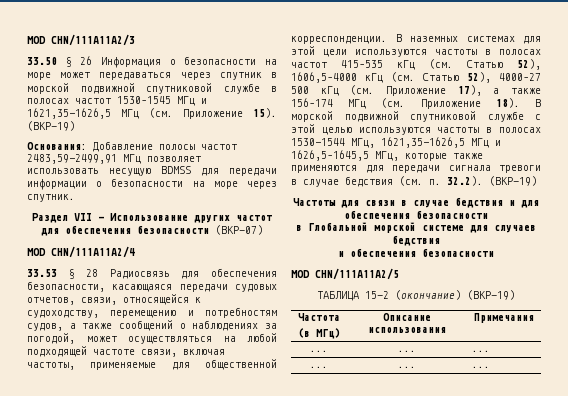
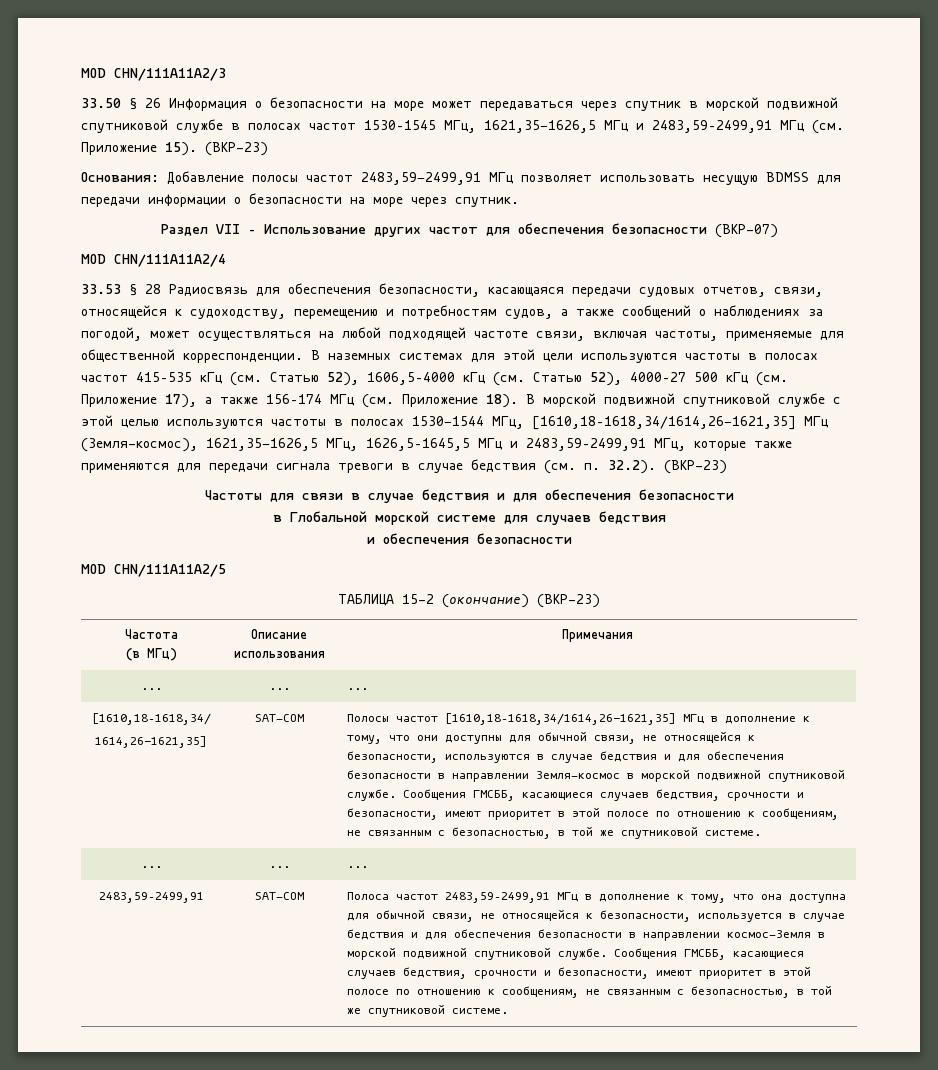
[177,96,207,106] [27,108,111,119] МГц и 1621,35−1626,5 -> [444,120,772,133] МГц, 1621,35−1626,5 МГц и 2483,59–2499,91
[27,121,75,131] (ВКР-19) -> [205,142,268,156] (ВКР-23)
[381,137,501,148] [291,150,369,161] 1621,35−1626,5 МГц и 1626,5–1645,5 -> [532,416,828,430] [81,438,646,452] [1610,18–1618,34/1614,26−1621,35] МГц (Земля-космос), 1621,35−1626,5 МГц, 1626,5–1645,5 МГц и 2483,59–2499,91
[489,176,537,186] (ВКР-19) -> [664,460,727,474] (ВКР-23)
[467,290,515,300] (ВКР-19) -> [537,594,600,608] (ВКР-23)
[310,366,328,368] [397,366,416,368] [472,366,491,368] ... | ... | ... -> [91,713,211,725] [95,736,207,748] [254,714,304,722] [346,713,810,725] [346,731,755,744] [346,751,784,763] [346,769,845,782] [346,789,804,801] [346,807,839,820] [346,826,761,839] [140,866,162,868] [268,866,290,868] [346,866,368,868] [98,892,204,903] [254,892,304,900] [346,892,846,903] [346,909,845,922] [346,929,825,941] [346,947,804,960] [346,966,811,979] [346,985,832,998] [346,1004,508,1017] [1610,18–1618,34/ // 1614,26−1621,35] | SAT-COM | Полосы частот [1610,18–1618,34/1614,26−1621,35] МГц в дополнение к тому, что они доступны для обычной связи, не относящейся к безопасности, используются в случае бедствия и для обеспечения безопасности в направлении Земля-космос в морской подвижной спутниковой службе. Сообщения ГМСББ, касающиеся случаев бедствия, срочности и безопасности, имеют приоритет в этой полосе по отношению к сообщениям, не связанным с безопасностью, в той же спутниковой системе. // ... | ... | ... // 2483,59–2499,91 | SAT-COM | Полоса частот 2483,59–2499,91 МГц в дополнение к тому, что она доступна для обычной связи, не относящейся к безопасности, используется в случае бедствия и для обеспечения безопасности в направлении космос-Земля в морской подвижной спутниковой службе. Сообщения ГМСББ, касающиеся случаев бедствия, срочности и безопасности, имеют приоритет в этой полосе по отношению к сообщениям, не связанным с безопасностью, в той же спутниковой системе.

